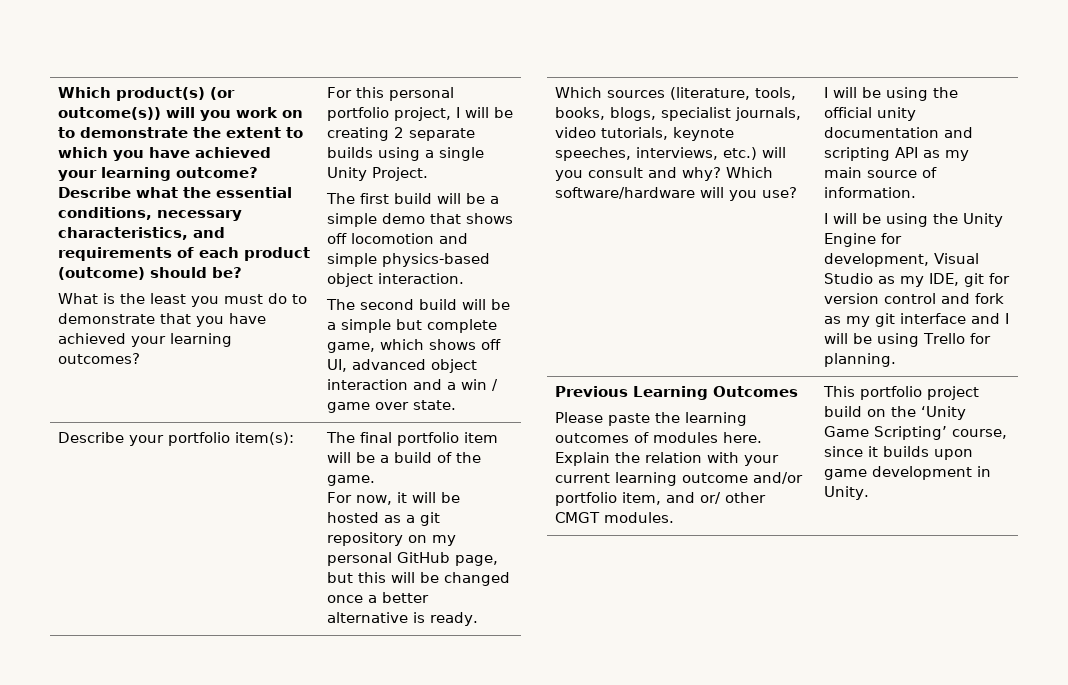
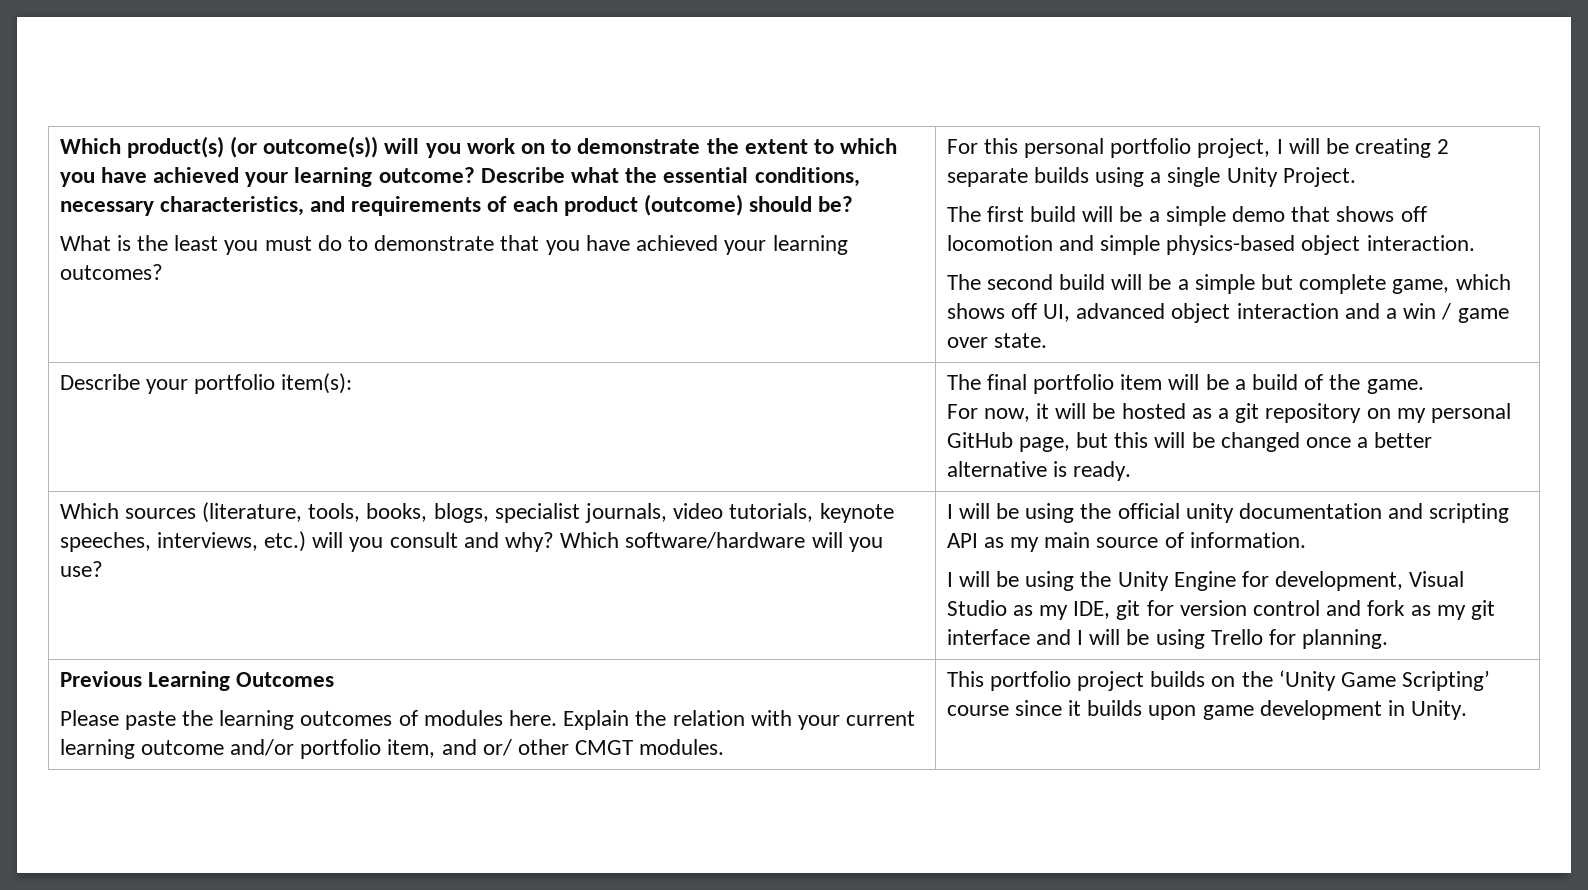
[823,406,862,417] build -> [1150,671,1206,687] builds
[951,429,1007,439] course, -> [946,705,1009,716] course

